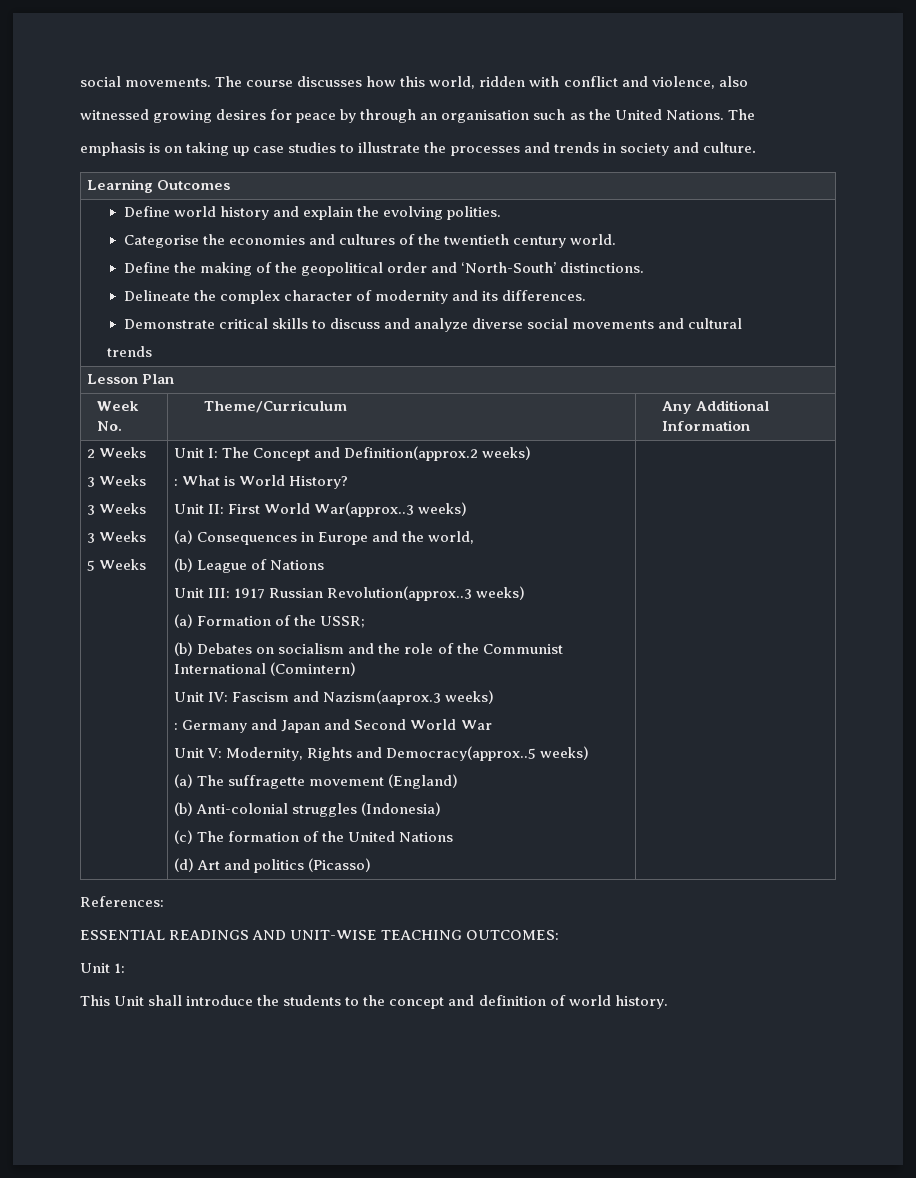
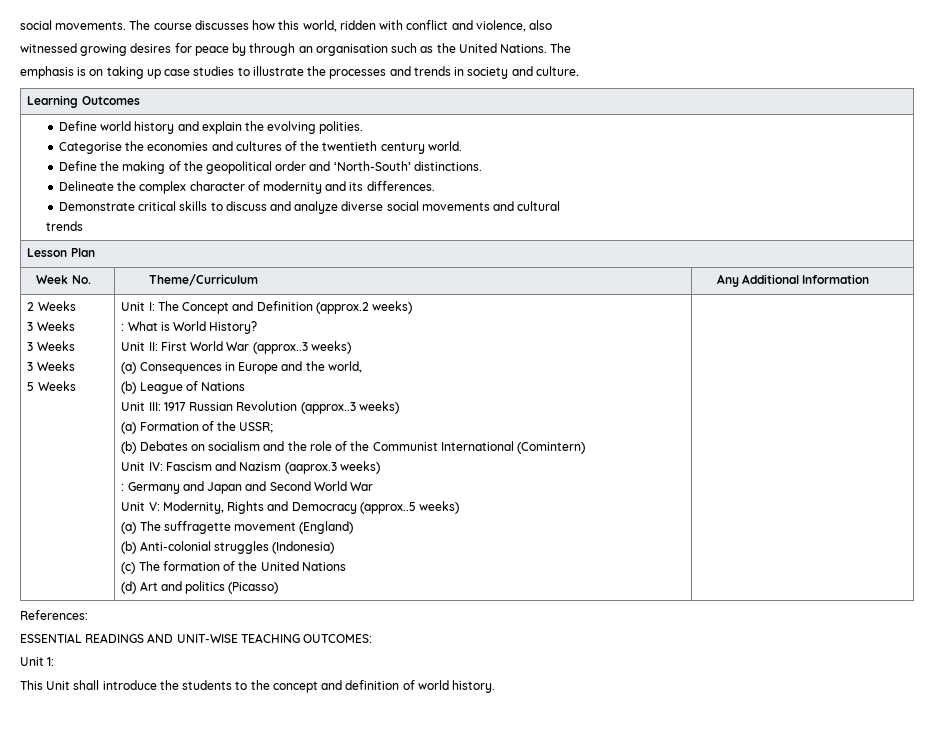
[344,446,479,461] Definition(approx.2 -> [256,301,369,314] Definition (approx.2
[314,502,415,517] War(approx..3 -> [226,342,308,354] War (approx..3
[327,586,473,601] Revolution(approx..3 -> [236,401,356,414] Revolution (approx..3
[323,690,442,705] Nazism(aaprox.3 -> [239,462,337,474] Nazism (aaprox.3
[386,746,537,761] Democracy(approx..5 -> [291,502,416,514] Democracy (approx..5

